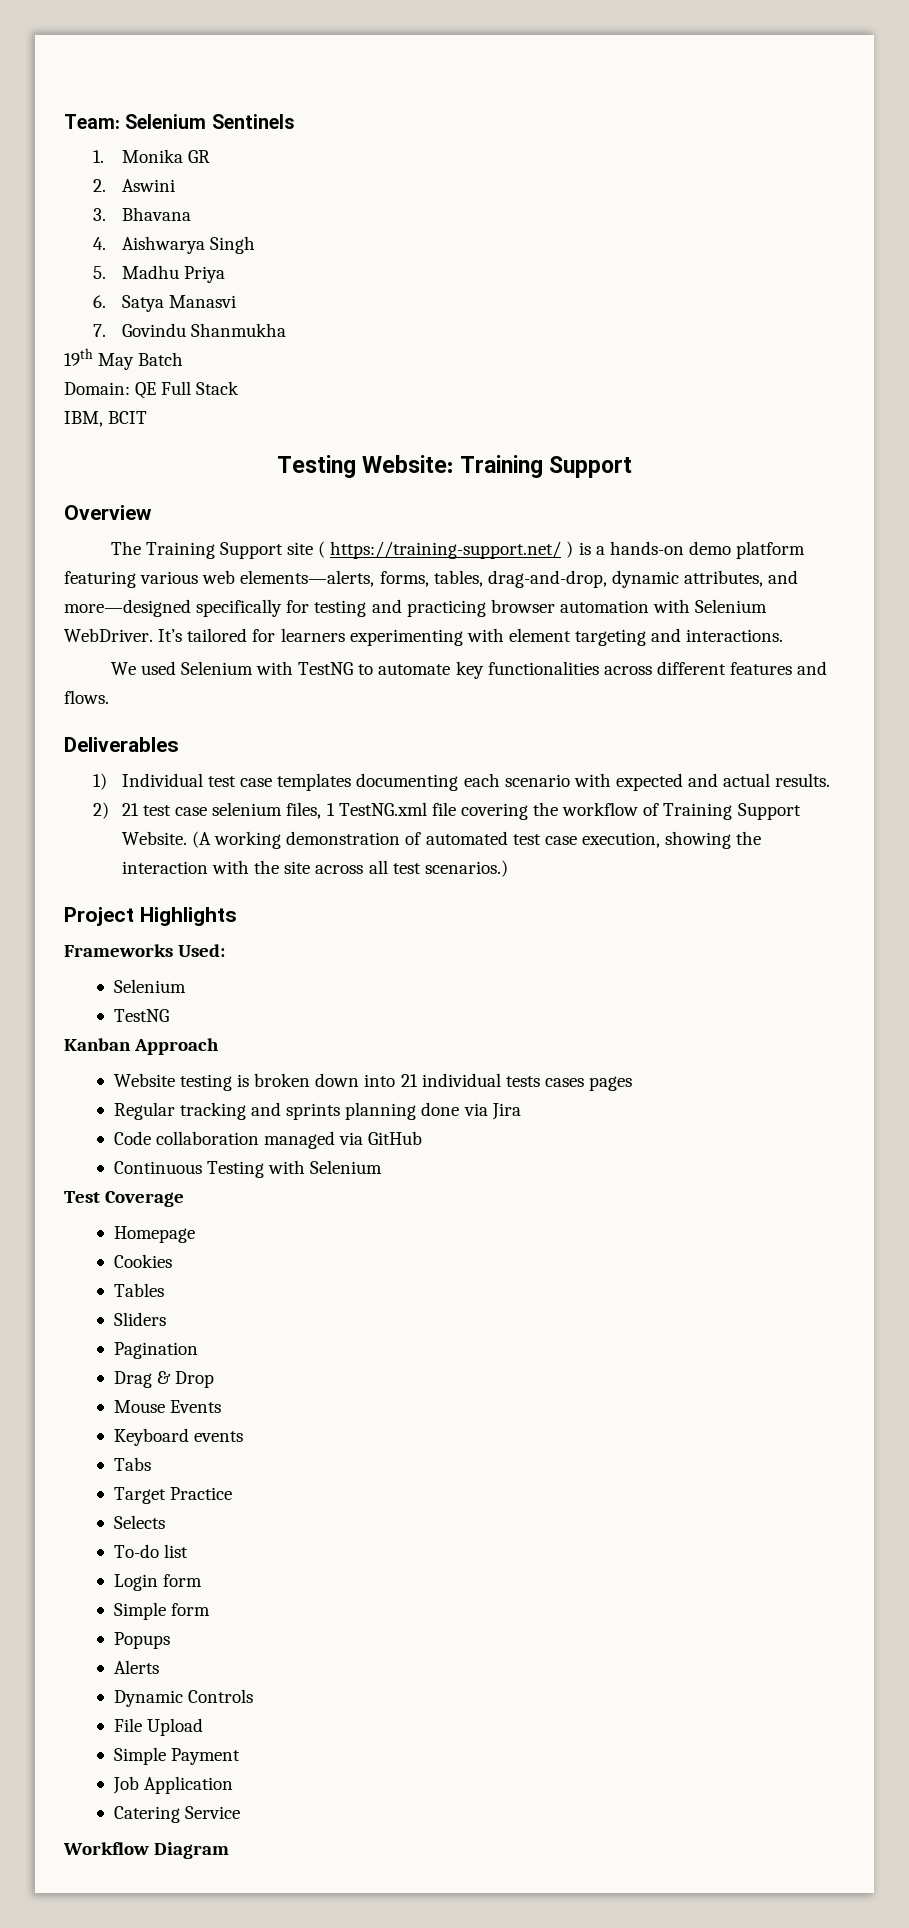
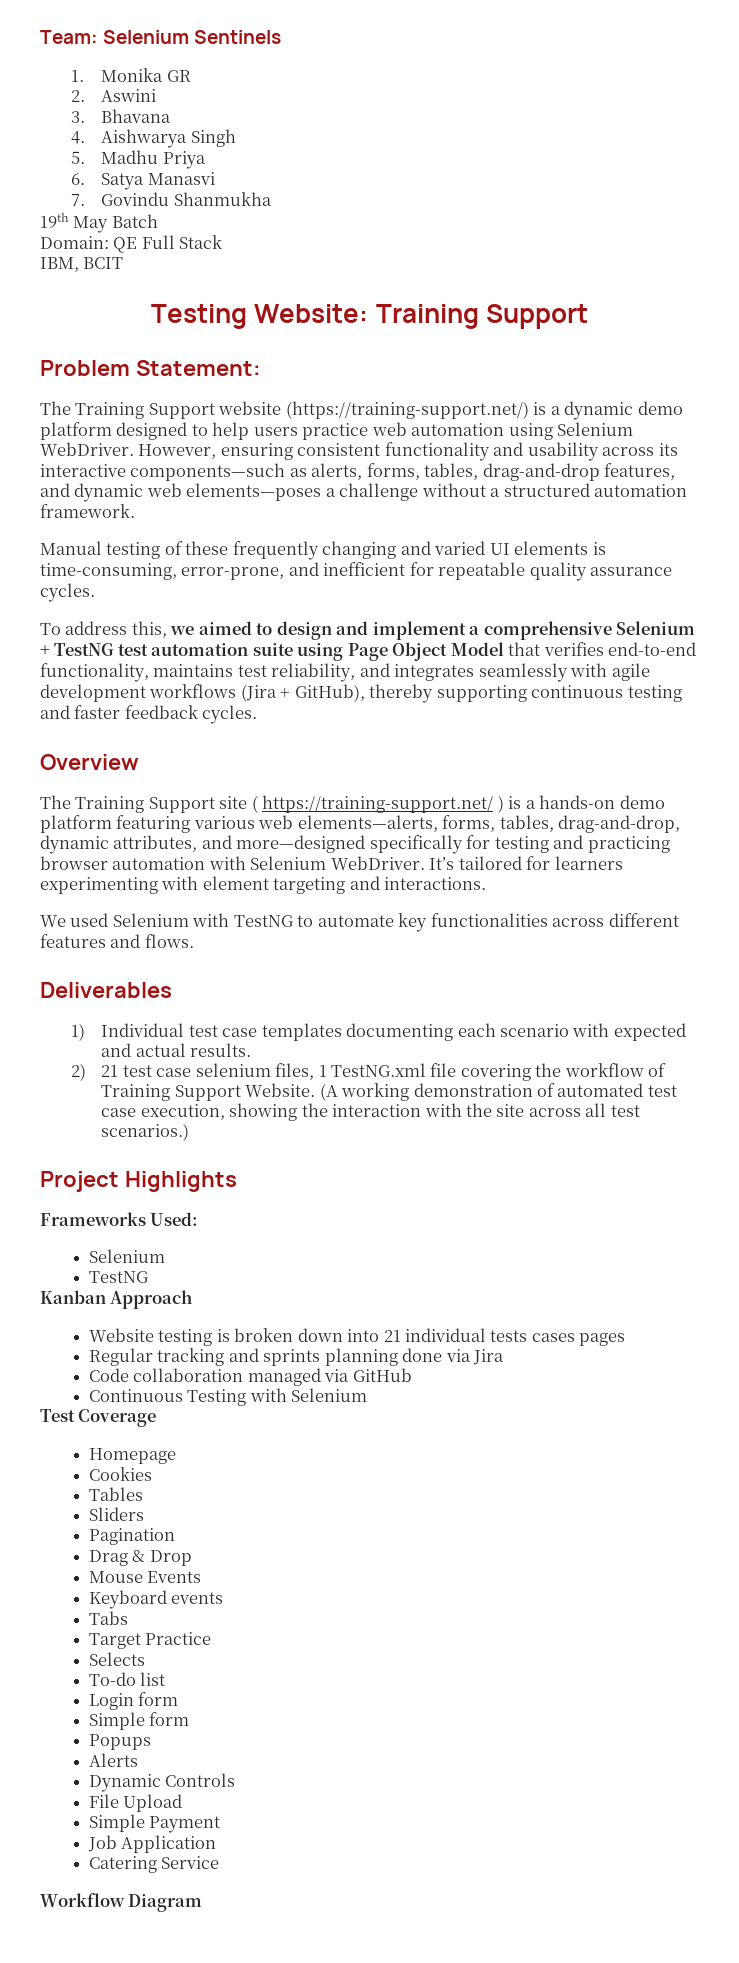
(632, 467) none -> [40,360,261,376] [40,401,683,420] [40,422,634,440] [40,442,678,461] [40,463,676,481] [40,483,688,502] [40,504,135,518] [40,541,606,560] [40,562,673,581] [40,583,95,602] [40,621,696,640] [40,642,697,661] [40,663,650,682] [40,684,682,703] [40,705,258,724] // Problem Statement: // The Training Support website (https://training-support.net/) is a dynamic demo platform designed to help users practice web automation using Selenium WebDriver. However, ensuring consistent functionality and usability across its interactive components—such as alerts, forms, tables, drag-and-drop features, and dynamic web elements—poses a challenge without a structured automation framework. // Manual testing of these frequently changing and varied UI elements is time-consuming, error-prone, and inefficient for repeatable quality assurance cycles. // To address this, we aimed to design and implement a comprehensive Selenium + TestNG test automation suite using Page Object Model that verifies end-to-end functionality, maintains test reliability, and integrates seamlessly with agile development workflows (Jira + GitHub), thereby supporting continuous testing and faster feedback cycles.

